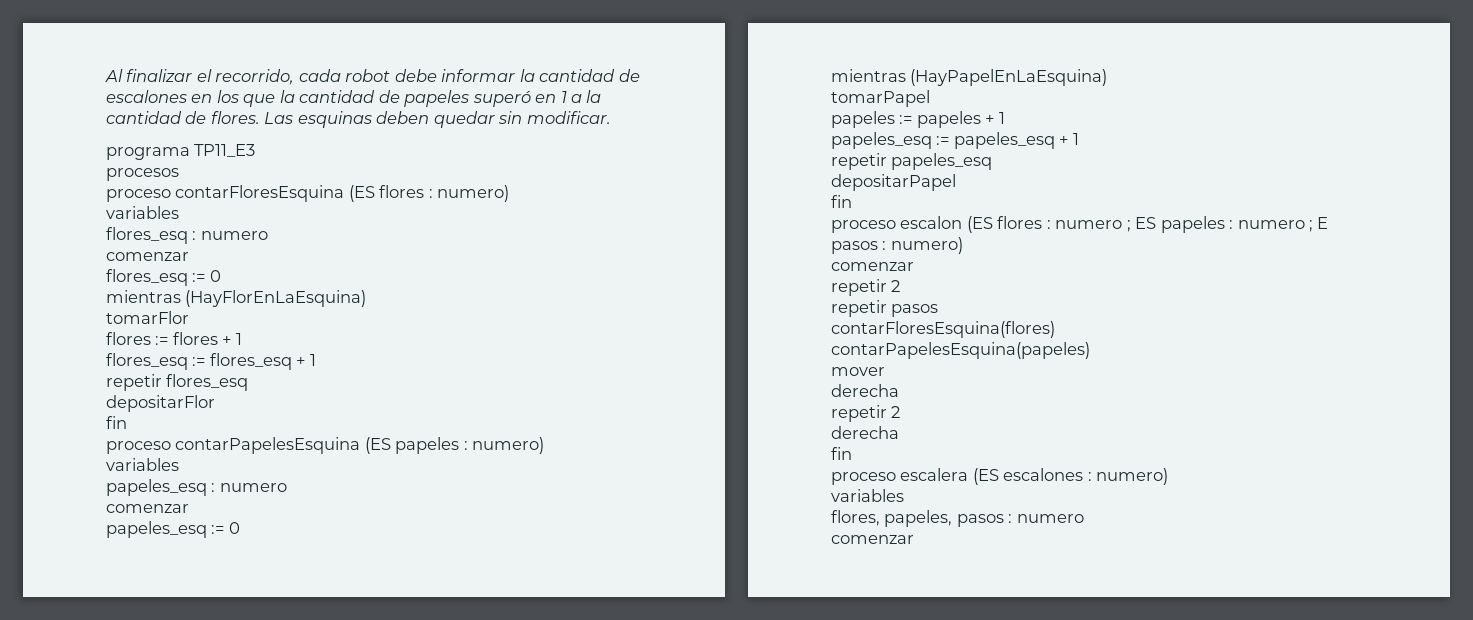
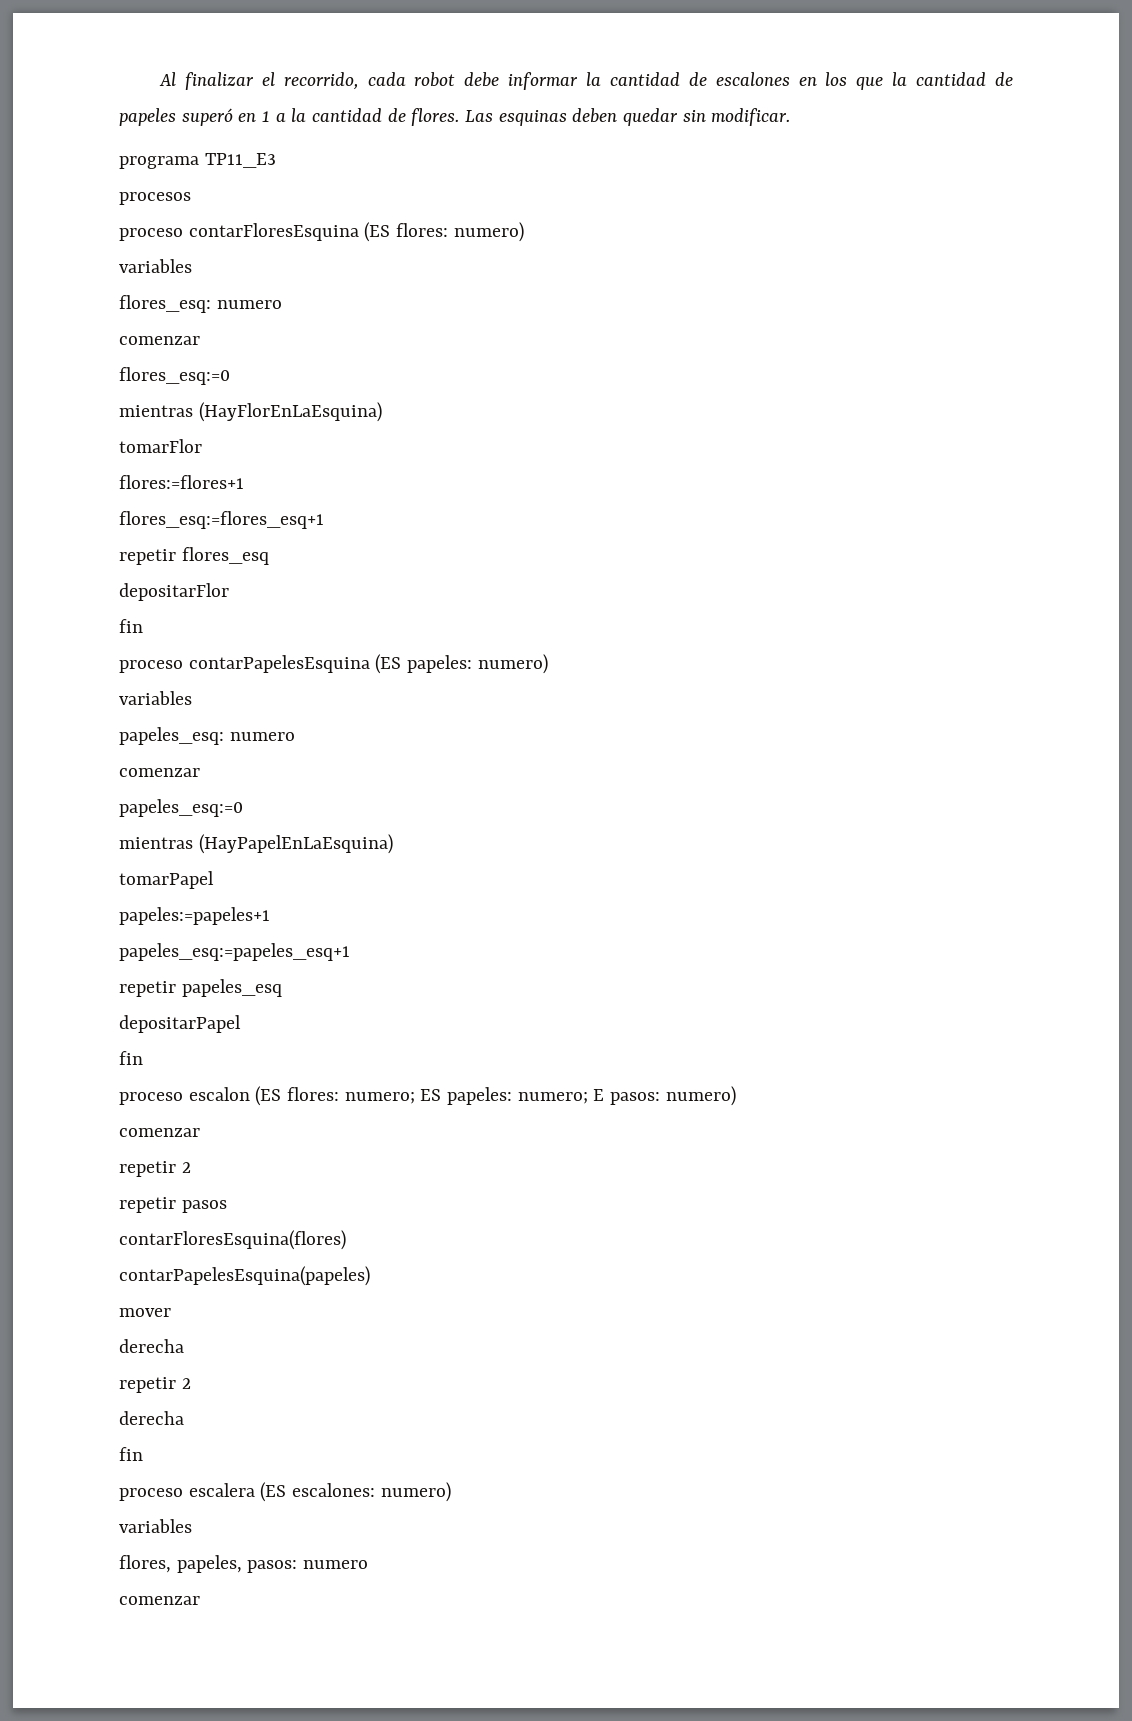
[379,185,510,202] [106,206,179,219] [106,227,268,244] [106,252,189,261] [106,269,221,286] flores : numero) // variables // flores_esq : numero // comenzar // flores_esq := 0 -> [396,222,524,242] [119,259,192,273] [119,295,282,313] [119,336,200,345] [119,367,230,385] flores: numero) // variables // flores_esq: numero // comenzar // flores_esq:=0
[106,332,242,345] [106,353,316,370] flores := flores + 1 // flores_esq := flores_esq + 1 -> [119,475,244,489] [119,511,324,529] flores:=flores+1 // flores_esq:=flores_esq+1
[395,437,545,454] [106,458,179,471] [106,479,287,496] [106,504,189,513] [106,521,240,538] papeles : numero) // variables // papeles_esq : numero // comenzar // papeles_esq := 0 -> [407,654,548,674] [119,691,192,705] [119,727,295,745] [119,768,200,777] [119,799,243,817] papeles: numero) // variables // papeles_esq: numero // comenzar // papeles_esq:=0
[831,111,1005,128] [831,132,1079,149] papeles := papeles + 1 // papeles_esq := papeles_esq + 1 -> [119,907,270,925] [119,943,350,961] papeles:=papeles+1 // papeles_esq:=papeles_esq+1
[997,216,1329,233] [831,241,887,254] flores : numero ; ES papeles : numero ; E pasos : -> [287,1087,661,1105] flores: numero; ES papeles: numero; E pasos:
[1003,468,1092,481] escalones : -> [292,1483,376,1497] escalones:
[956,514,1013,527] pasos : -> [247,1560,298,1573] pasos:

